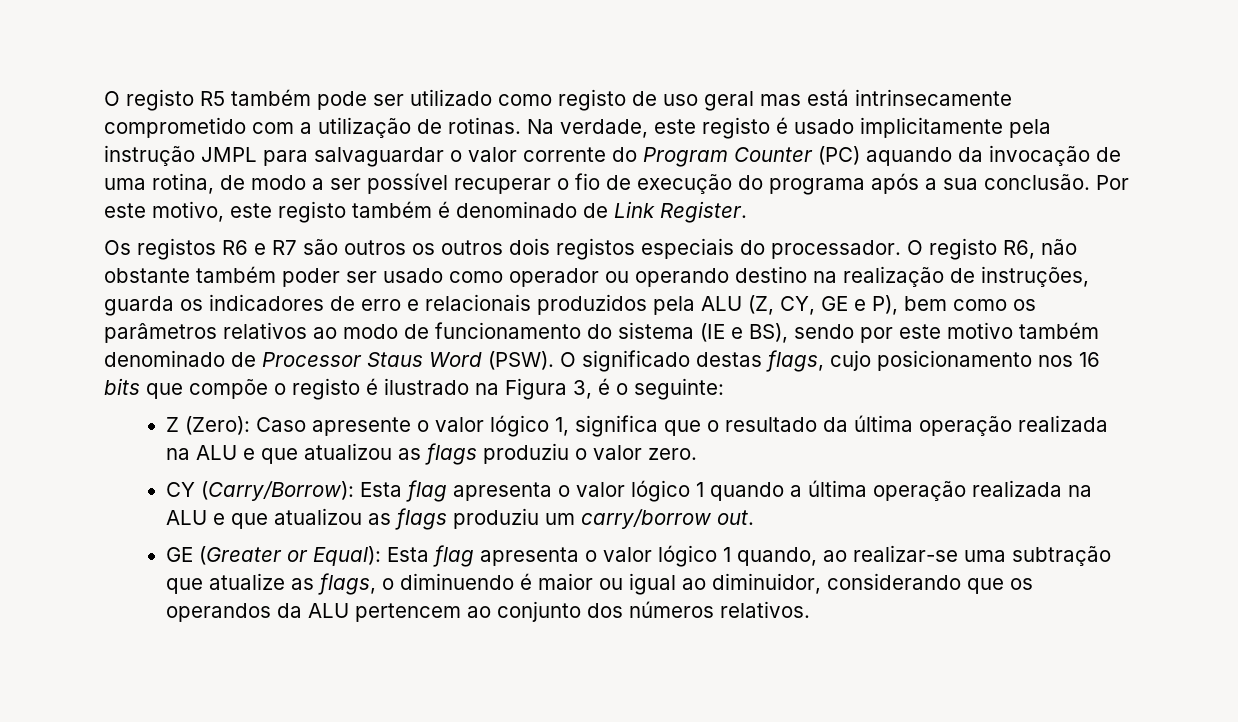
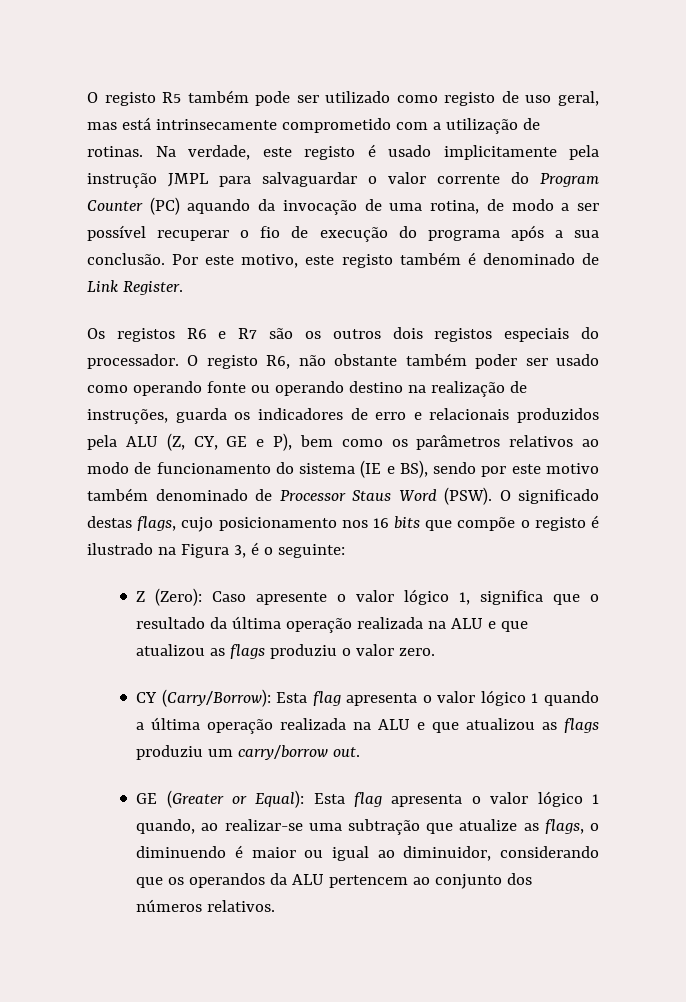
[704,91,754,111] geral -> [558,91,599,106] geral,
[344,240,406,255] outros -> (294, 333) none
[509,268,599,287] operador -> [132,381,246,396] operando fonte

